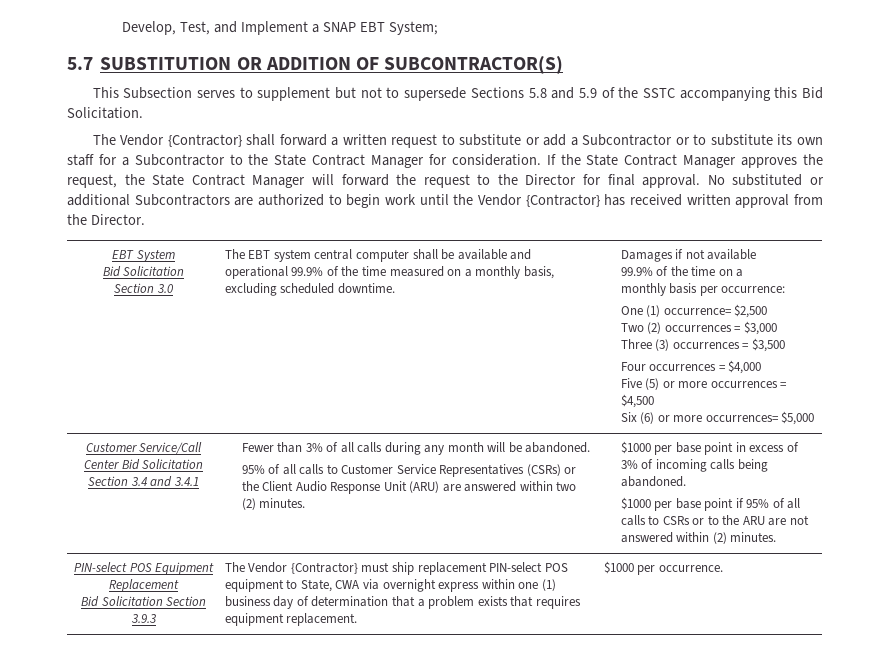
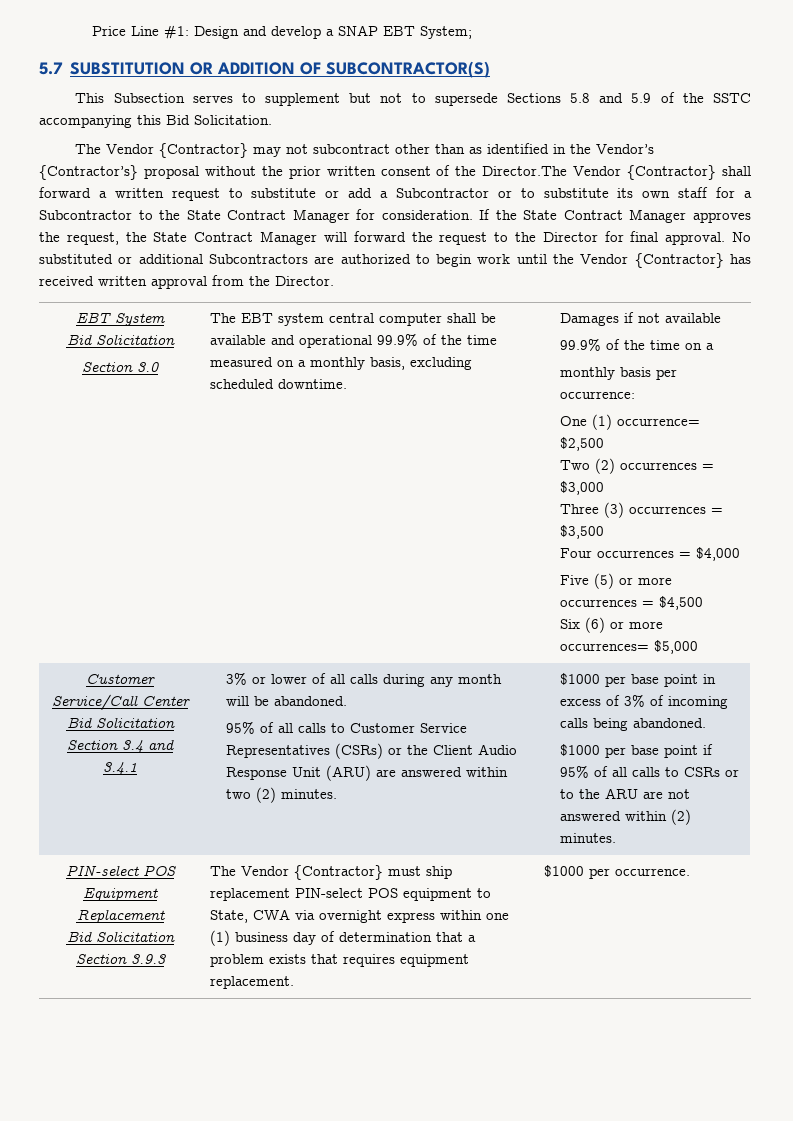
[122,21,308,35] Develop, Test, and Implement -> [91,25,321,39] Price Line #1: Design and develop
(242, 140) none -> [253,143,655,157] [39,165,717,180] may not subcontract other than as identified in the Vendor’s {Contractor’s} proposal without the prior written consent of the Director.The Vendor {Contractor}
[241,442,323,453] Fewer than 3% -> [225,672,307,685] 3% or lower

